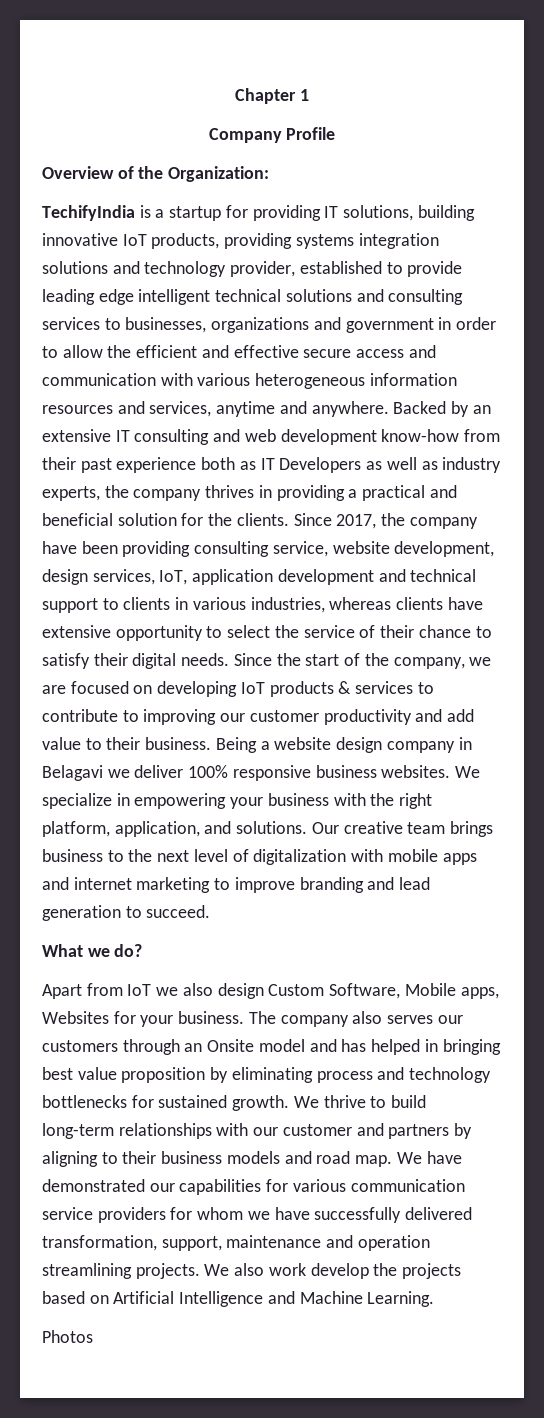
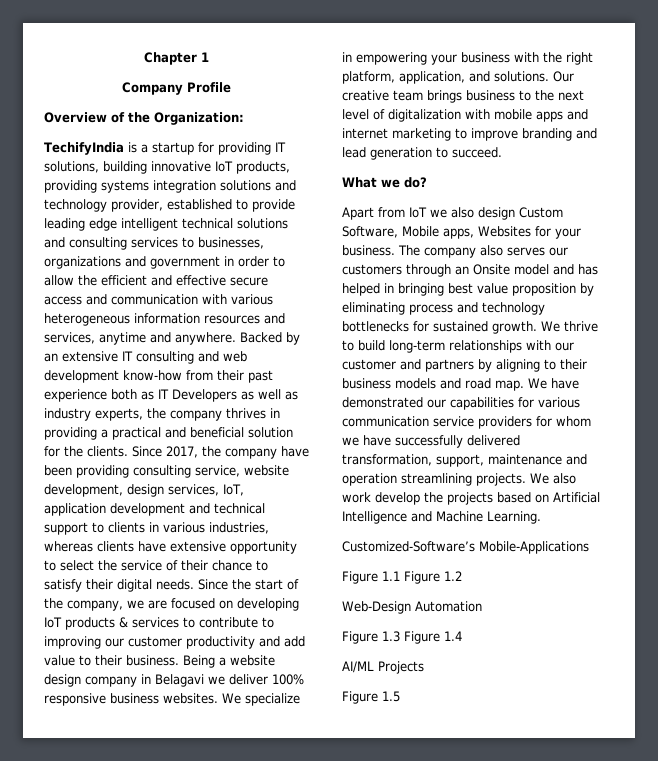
[42,1330,93,1343] Photos -> [342,541,589,554] [342,571,462,584] [342,601,482,614] [342,631,462,644] [342,661,424,674] [342,691,400,704] Customized-Software’s Mobile-Applications // Figure 1.1 Figure 1.2 // Web-Design Automation // Figure 1.3 Figure 1.4 // AI/ML Projects // Figure 1.5

